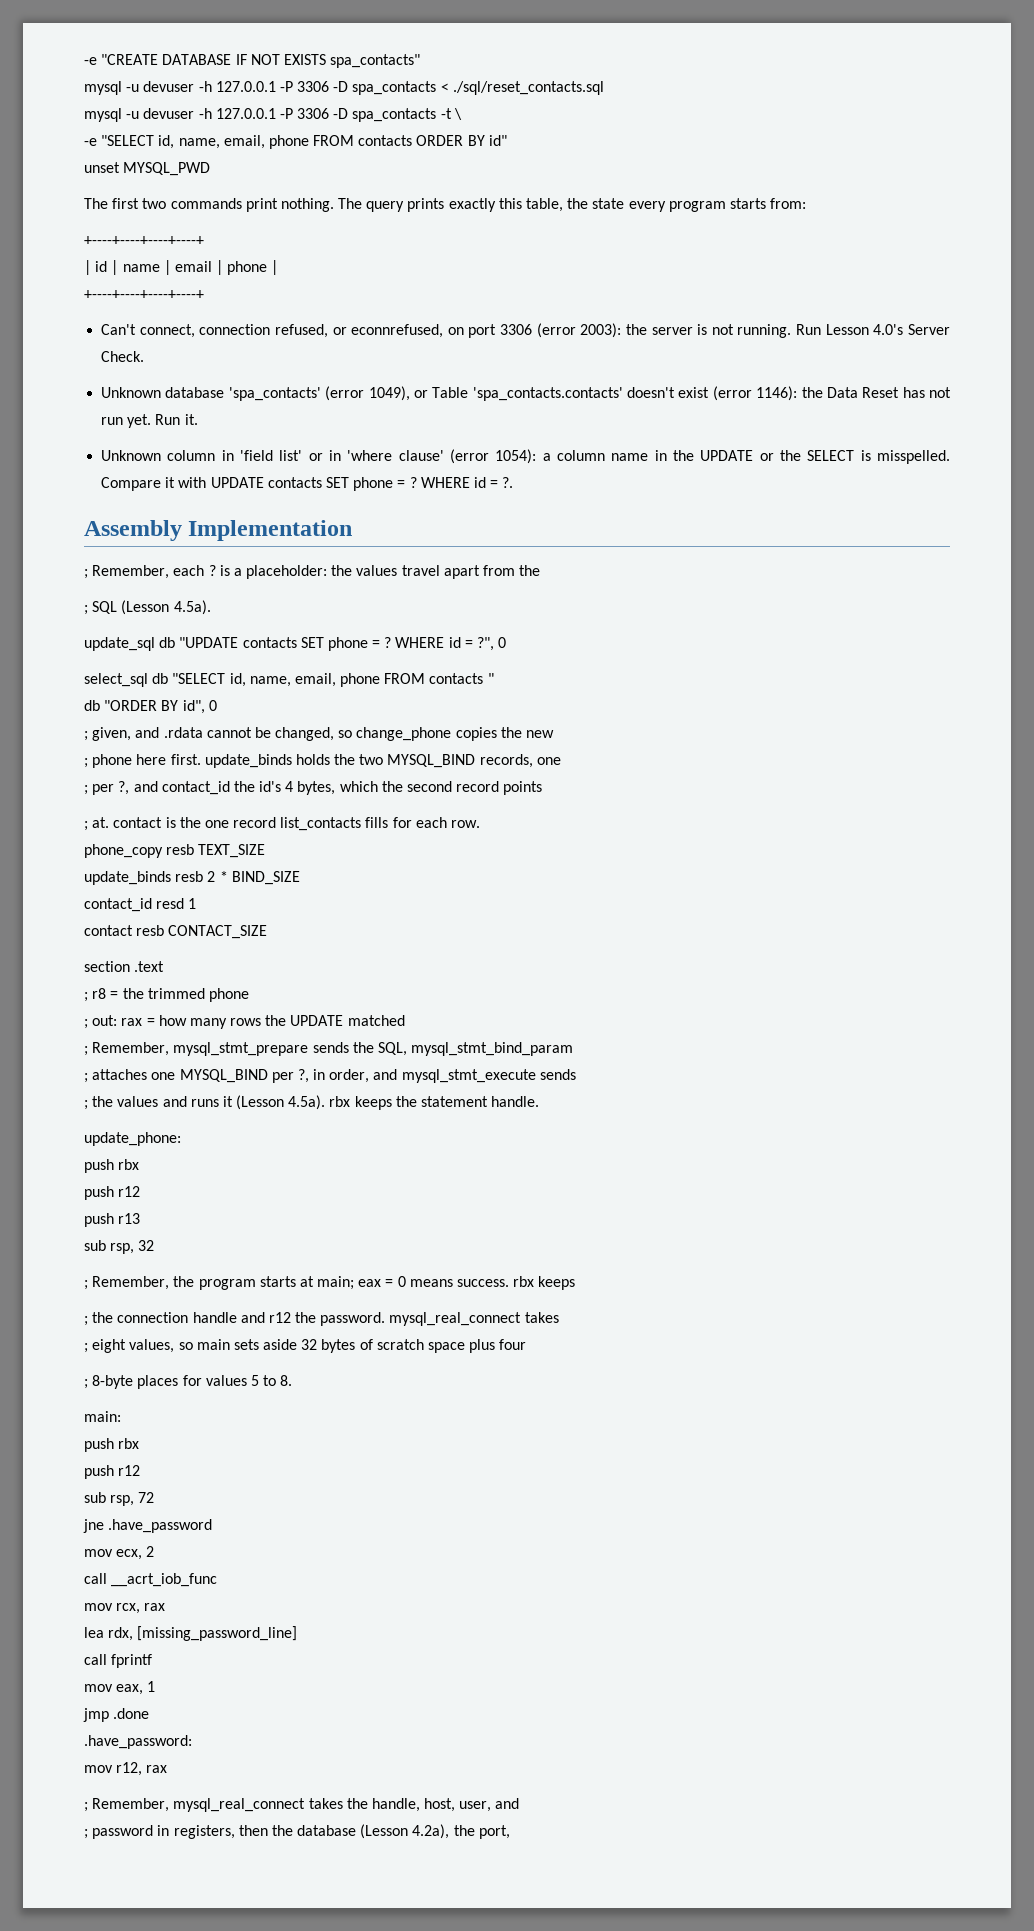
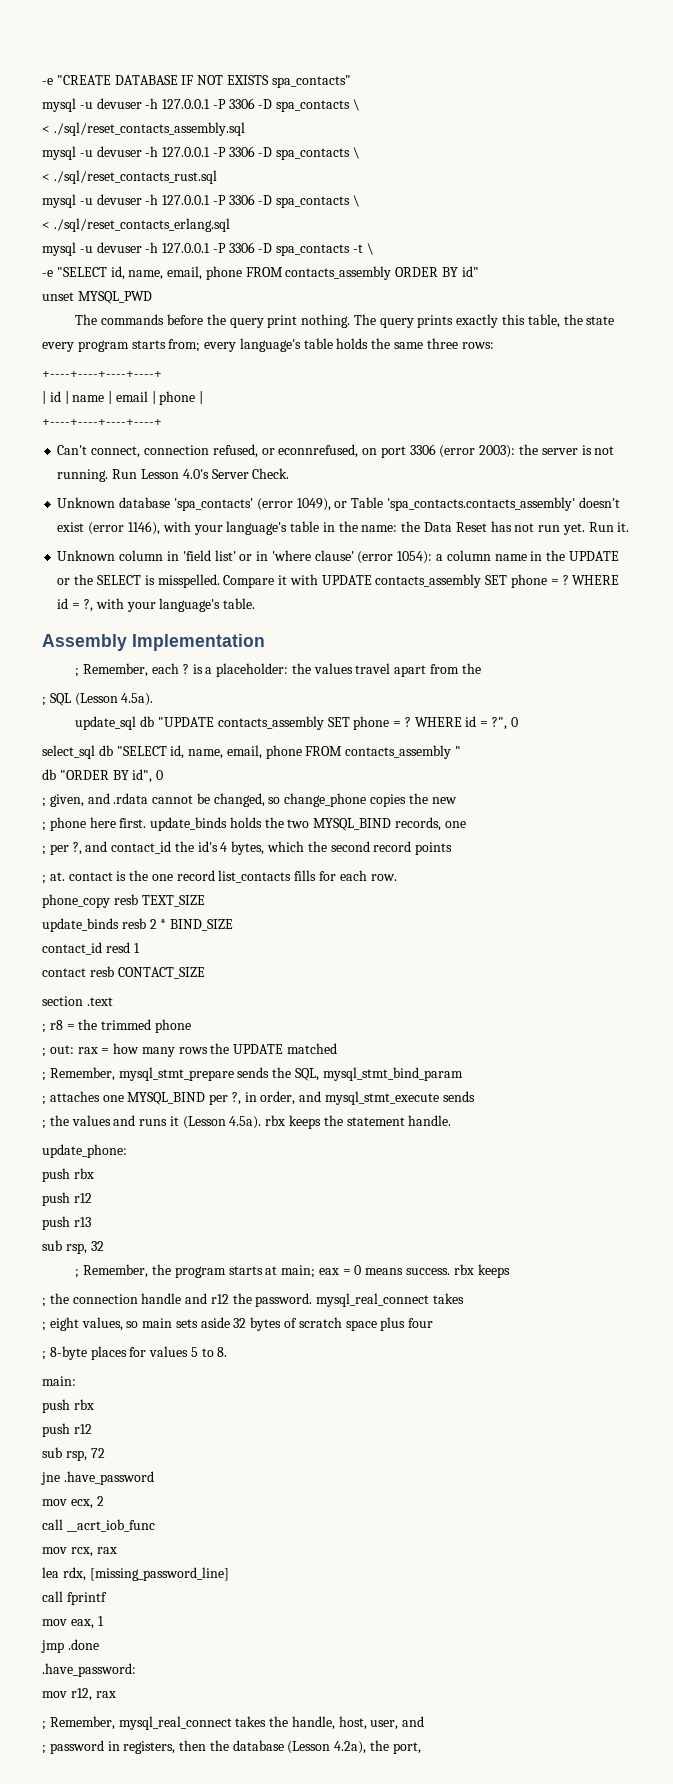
[440,81,604,95] < ./sql/reset_contacts.sql -> [353,99,361,111] [42,122,245,136] [42,146,361,160] [42,170,217,184] [42,194,361,208] [42,218,230,232] \ // < ./sql/reset_contacts_assembly.sql // mysql -u devuser -h 127.0.0.1 -P 3306 -D spa_contacts \ // < ./sql/reset_contacts_rust.sql // mysql -u devuser -h 127.0.0.1 -P 3306 -D spa_contacts \ // < ./sql/reset_contacts_erlang.sql
[358,135,413,146] contacts -> [285,266,392,280] contacts_assembly
[112,198,242,209] first two commands -> [101,314,264,328] commands before the query
[770,198,807,209] from: -> [168,338,494,352] from; every language's table holds the same three rows:
[472,387,623,401] 'spa_contacts.contacts' -> [386,497,575,511] 'spa_contacts.contacts_assembly'
[756,386,798,401] 1146): -> [127,521,398,535] 1146), with your language's table in the name:
[267,477,514,491] contacts SET phone = ? WHERE id = ?. -> [375,574,620,588] [57,598,256,612] contacts_assembly SET phone = ? WHERE id = ?, with your language's table.
[242,637,297,648] contacts -> [217,716,324,730] contacts_assembly
[429,673,484,684] contacts -> [345,745,452,759] contacts_assembly

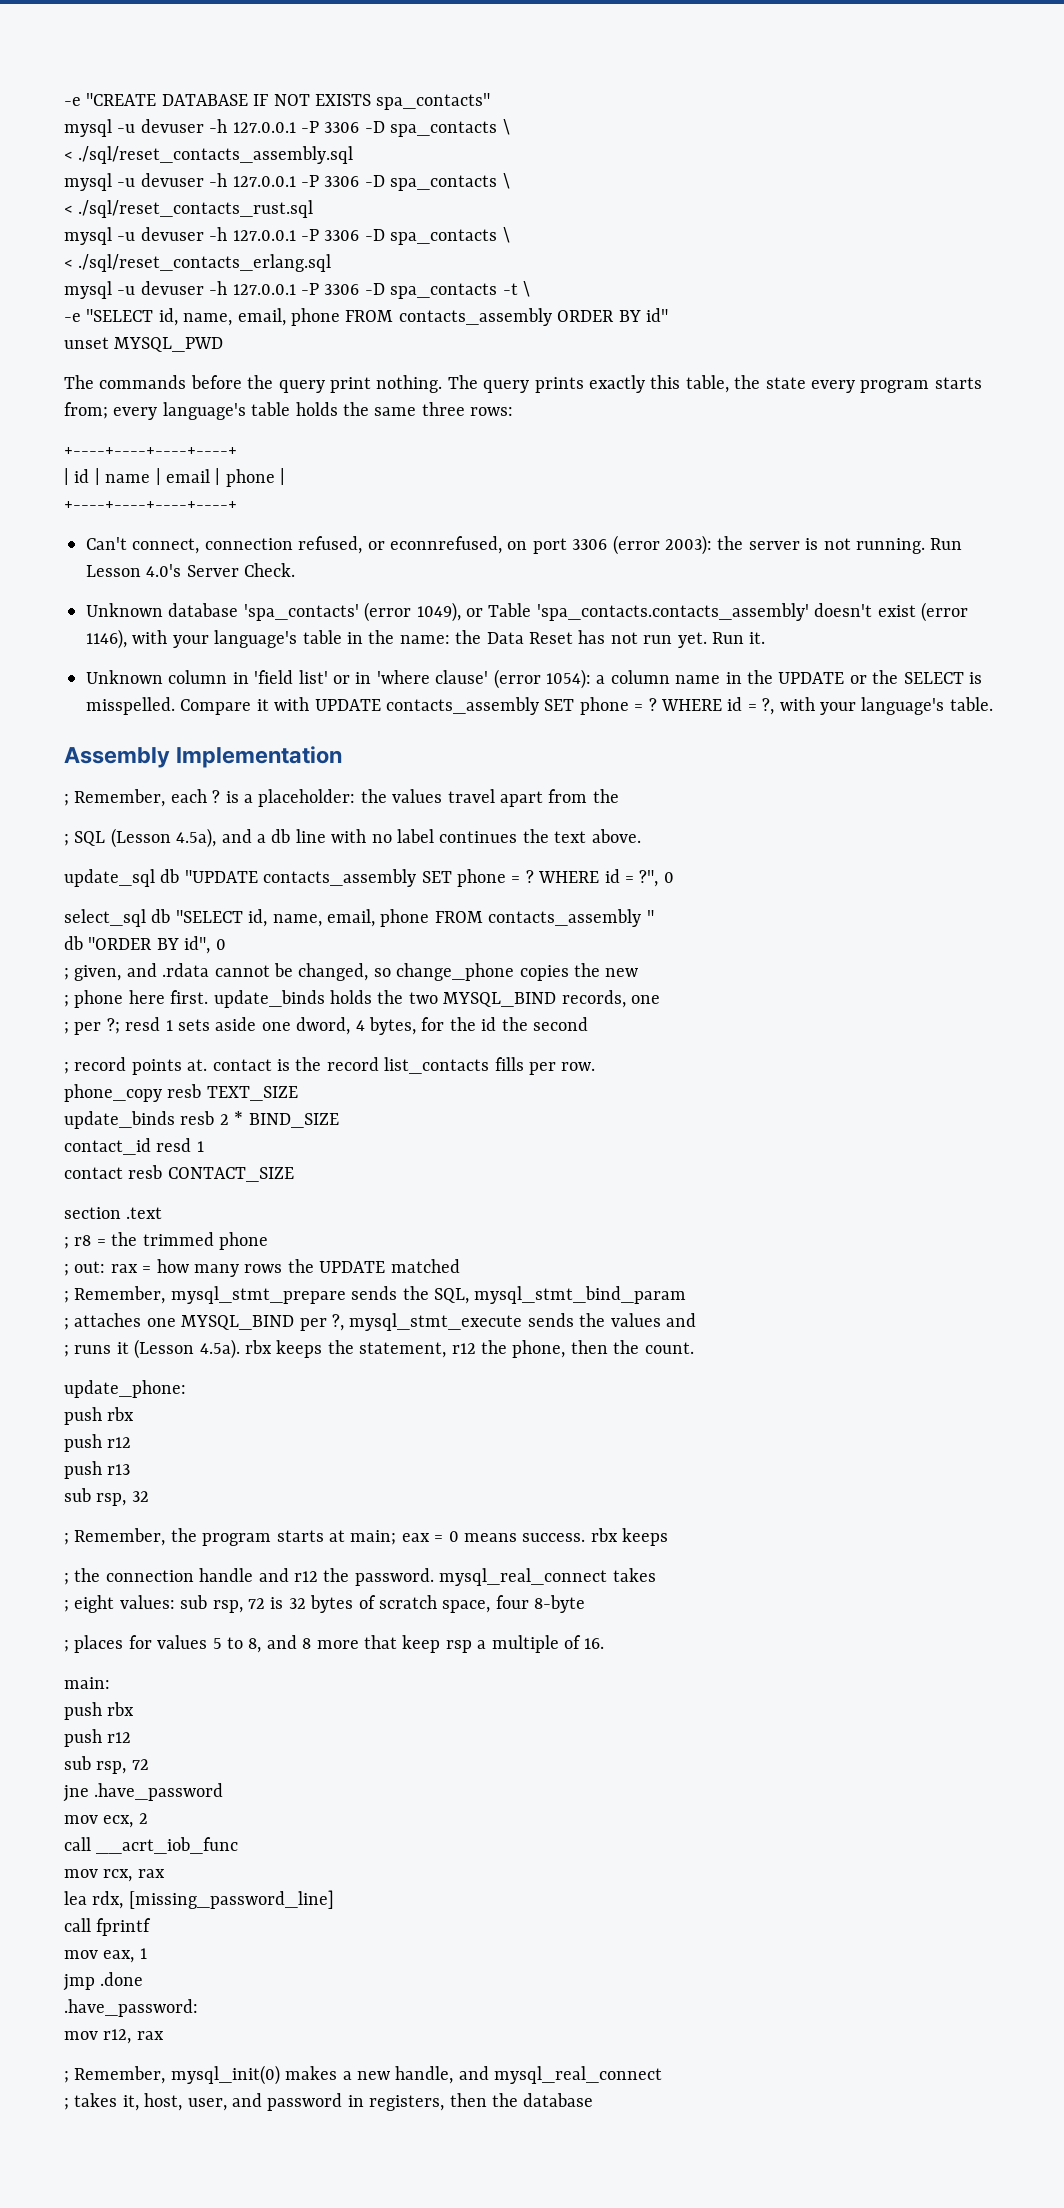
[121,693,154,706] 4.5a). -> [176,828,641,848] 4.5a), and a db line with no label continues the text above.
[72,841,305,855] ?, and contact_id the id's 4 bytes, which -> [106,1017,497,1035] ?; resd 1 sets aside one dword, 4 bytes, for the id
(370, 846) none -> [64,1062,69,1074] // ;
[42,875,46,884] // ; -> (182, 1067) none
[151,874,173,881] one -> (322, 1064) none
[319,870,367,881] for each -> [528,1062,556,1075] per
[244,1091,322,1105] in order, and -> (344, 1322) none
[42,1120,46,1129] // ; -> (574, 1320) none
(136, 1120) none -> [64,1345,69,1357] // ;
[346,1115,452,1126] statement handle. -> [359,1340,694,1358] statement, r12 the phone, then the count.
[81,1317,230,1331] values, so main sets aside -> [119,1595,284,1613] values: sub rsp, 72 is
[345,1317,406,1331] space plus -> [442,1600,491,1613] space,
[42,1346,87,1360] // ; 8-byte -> [534,1595,586,1613] [64,1640,69,1652] 8-byte // ;
[217,1347,228,1357] 8. -> [248,1635,605,1653] 8, and 8 more that keep rsp a multiple of 16.
[118,1716,335,1730] mysql_real_connect takes the handle, -> [170,2065,663,2085] [64,2093,139,2111] mysql_init(0) makes a new handle, and mysql_real_connect // ; takes it,
[42,1745,46,1754] // ; -> (262, 2100) none
[287,1740,421,1754] (Lesson 4.2a), the port, -> (594, 2100) none

